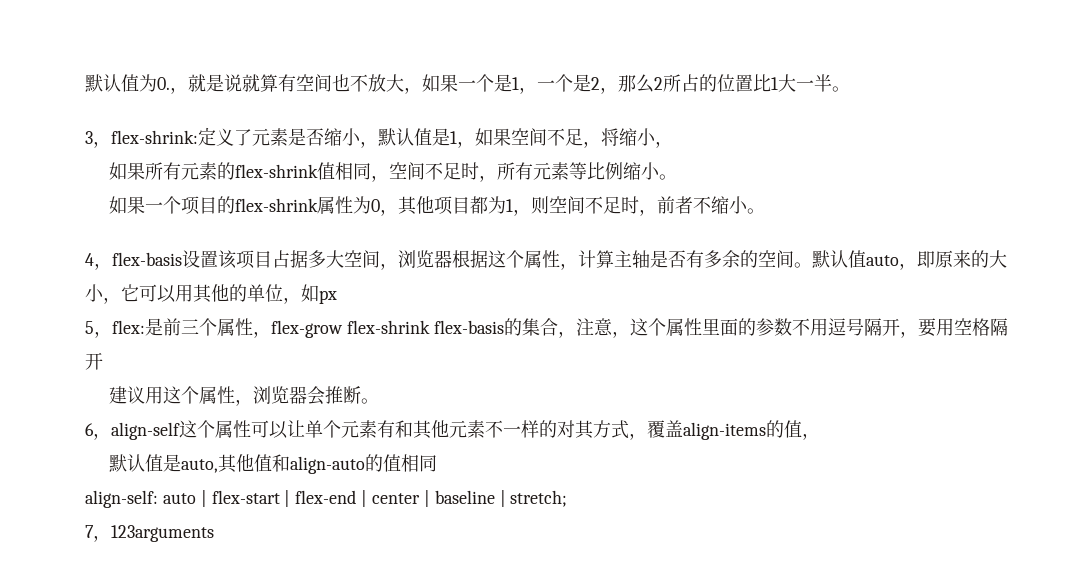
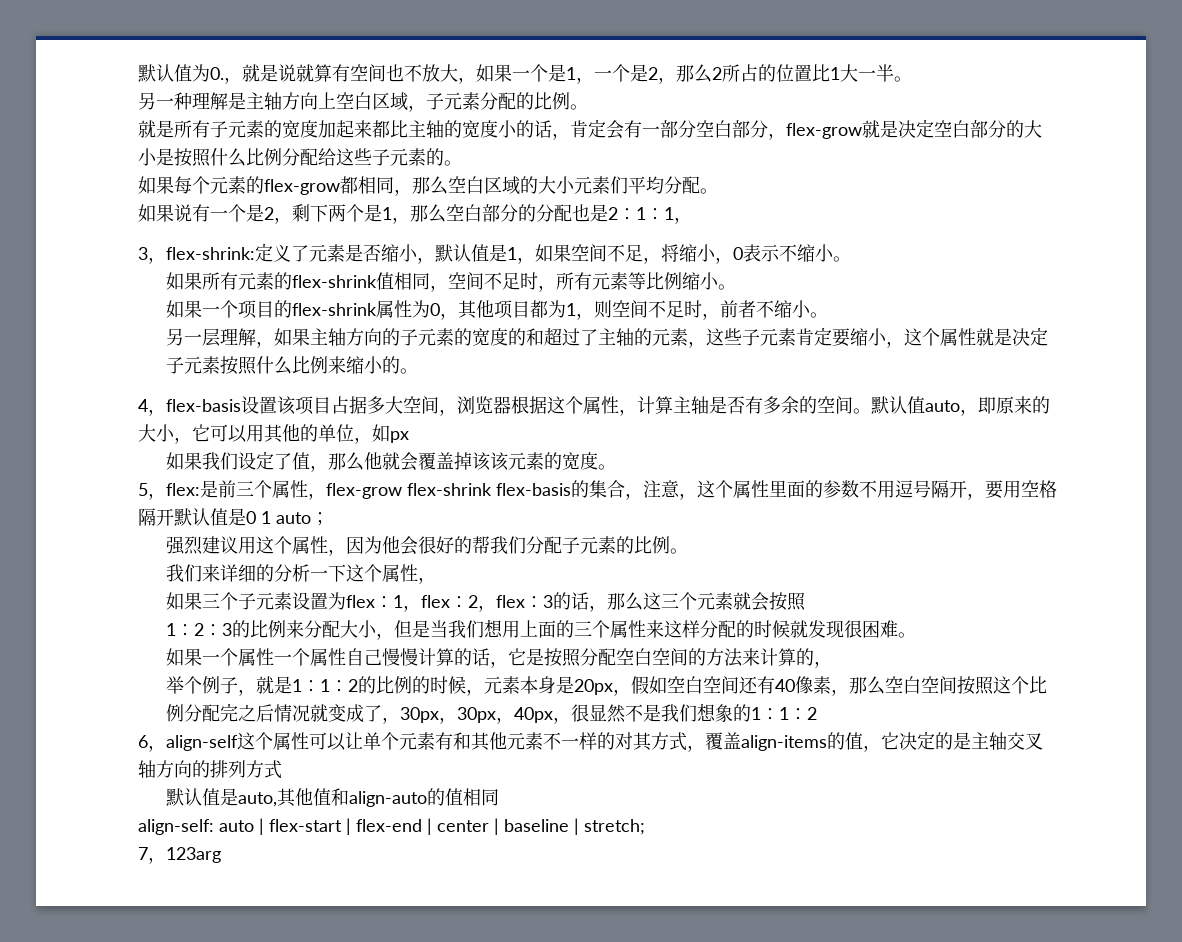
(850, 89) none -> [138,92,589,112] [138,119,1043,140] [138,148,463,167] [138,176,719,196] [138,204,693,224] // 另一种理解是主轴方向上空白区域，子元素分配的比例。 // 就是所有子元素的宽度加起来都比主轴的宽度小的话，肯定会有一部分空白部分，flex-grow就是决定空白部分的大小是按照什么比例分配给这些子元素的。 // 如果每个元素的flex-grow都相同，那么空白区域的大小元素们平均分配。 // 如果说有一个是2，剩下两个是1，那么空白部分的分配也是2：1：1，
(673, 144) none -> [733,244,852,262] 0表示不缩小。
(765, 211) none -> [166,327,1049,348] [166,356,419,375] // 另一层理解，如果主轴方向的子元素的宽度的和超过了主轴的元素，这些子元素肯定要缩小，这个属性就是决定子元素按照什么比例来缩小的。
(337, 297) none -> [166,451,617,472] // 如果我们设定了值，那么他就会覆盖掉该该元素的宽度。
[108,386,379,406] // 建议用这个属性，浏览器会推断。 -> [174,508,330,526] [166,536,689,556] [166,564,437,584] [166,592,807,612] [166,619,917,640] [166,648,833,668] [166,676,1048,696] [166,703,818,724] 默认值是0 1 auto； // 强烈建议用这个属性，因为他会很好的帮我们分配子元素的比例。 // 我们来详细的分析一下这个属性， // 如果三个子元素设置为flex：1，flex：2，flex：3的话，那么这三个元素就会按照 // 1：2：3的比例来分配大小，但是当我们想用上面的三个属性来这样分配的时候就发现很困难。 // 如果一个属性一个属性自己慢慢计算的话，它是按照分配空白空间的方法来计算的， // 举个例子，就是1：1：2的比例的时候，元素本身是20px，假如空白空间还有40像素，那么空白空间按照这个比例分配完之后情况就变成了，30px，30px，40px，很显然不是我们想象的1：1：2
(820, 436) none -> [881,731,1044,750] [138,760,283,779] 它决定的是主轴交叉轴方向的排列方式
[110,525,214,542] 123arguments -> [166,847,222,863] 123arg

